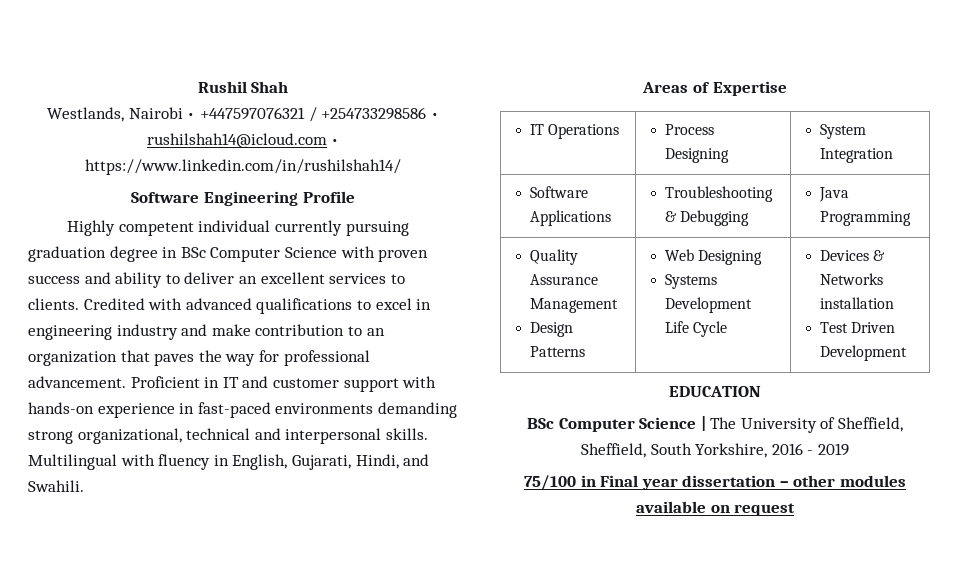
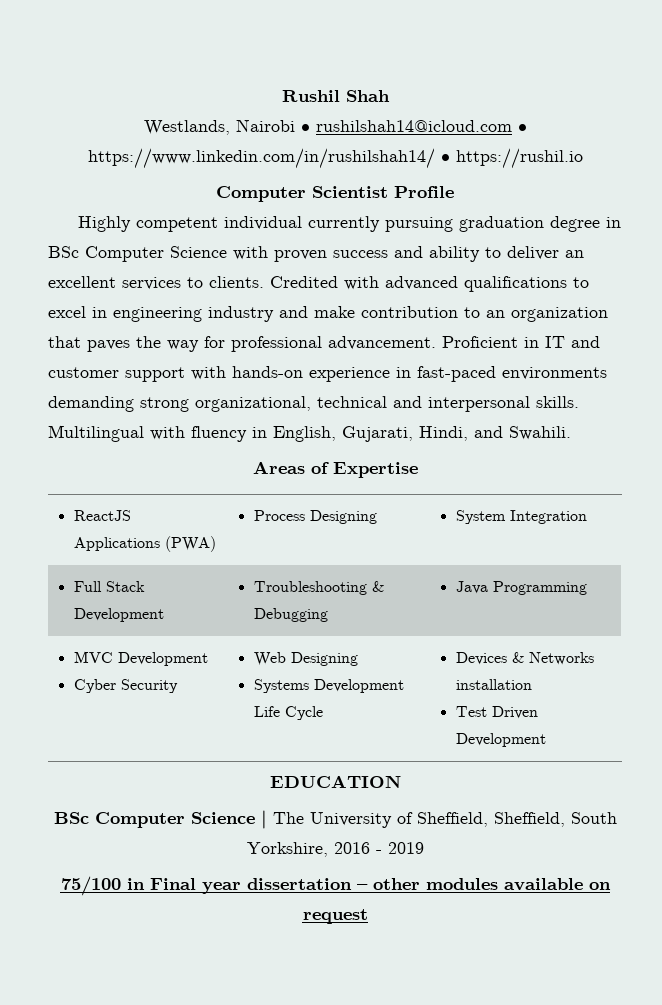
[200,107,439,122] +447597076321 / +254733298586 • -> (310, 128) none
[131,191,298,206] // Software Engineering -> [440,148,583,169] [216,186,388,202] • https://rushil.io // Computer Scientist
[529,124,619,139] IT Operations -> [73,510,131,521] [73,536,216,552] ReactJS Applications (PWA)
[529,186,588,198] [529,210,611,226] Software Applications -> [73,581,145,592] [73,608,164,622] Full Stack Development
[529,249,578,265] [529,274,598,285] [529,298,618,313] [529,322,573,337] [529,346,585,357] Quality Assurance Management // Design Patterns -> [73,651,208,666] [73,679,178,693] MVC Development // Cyber Security

